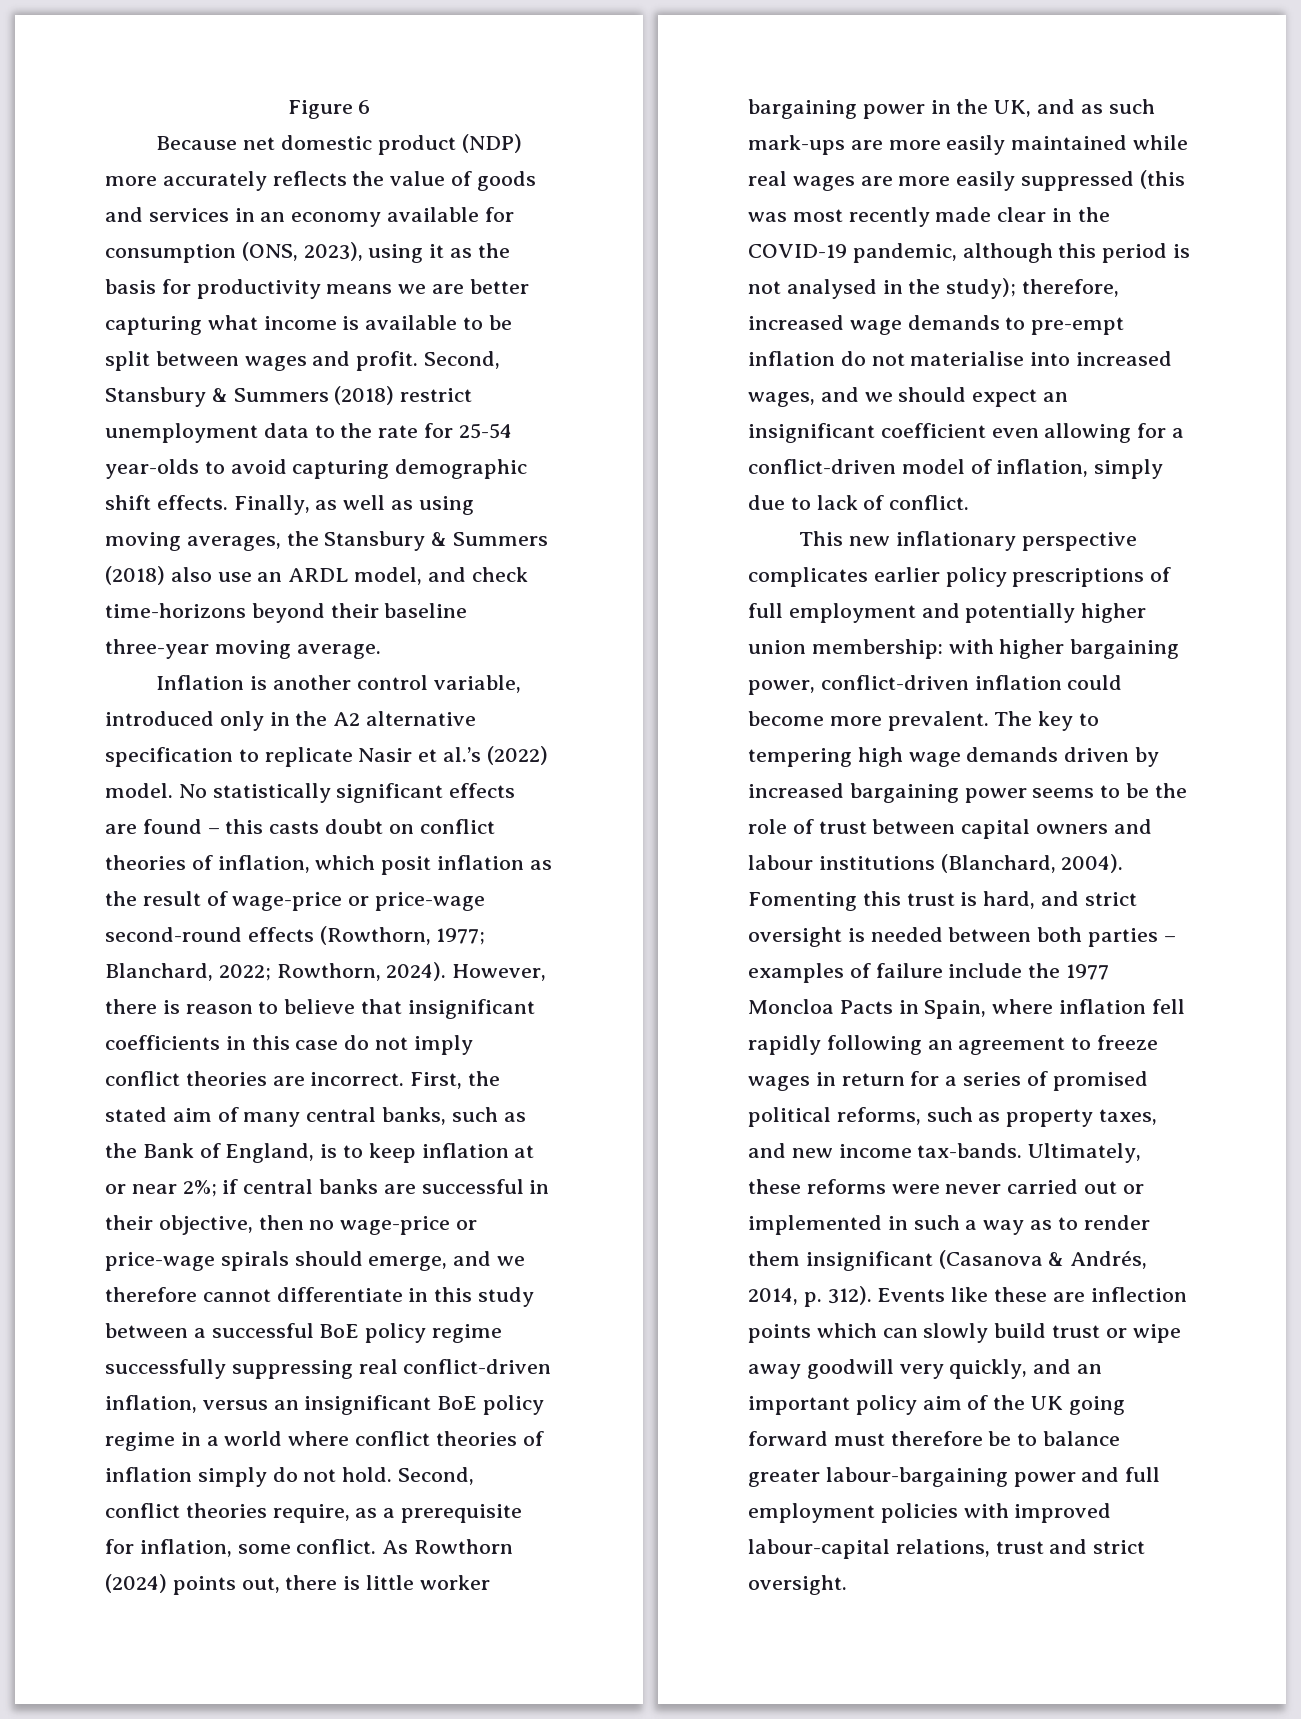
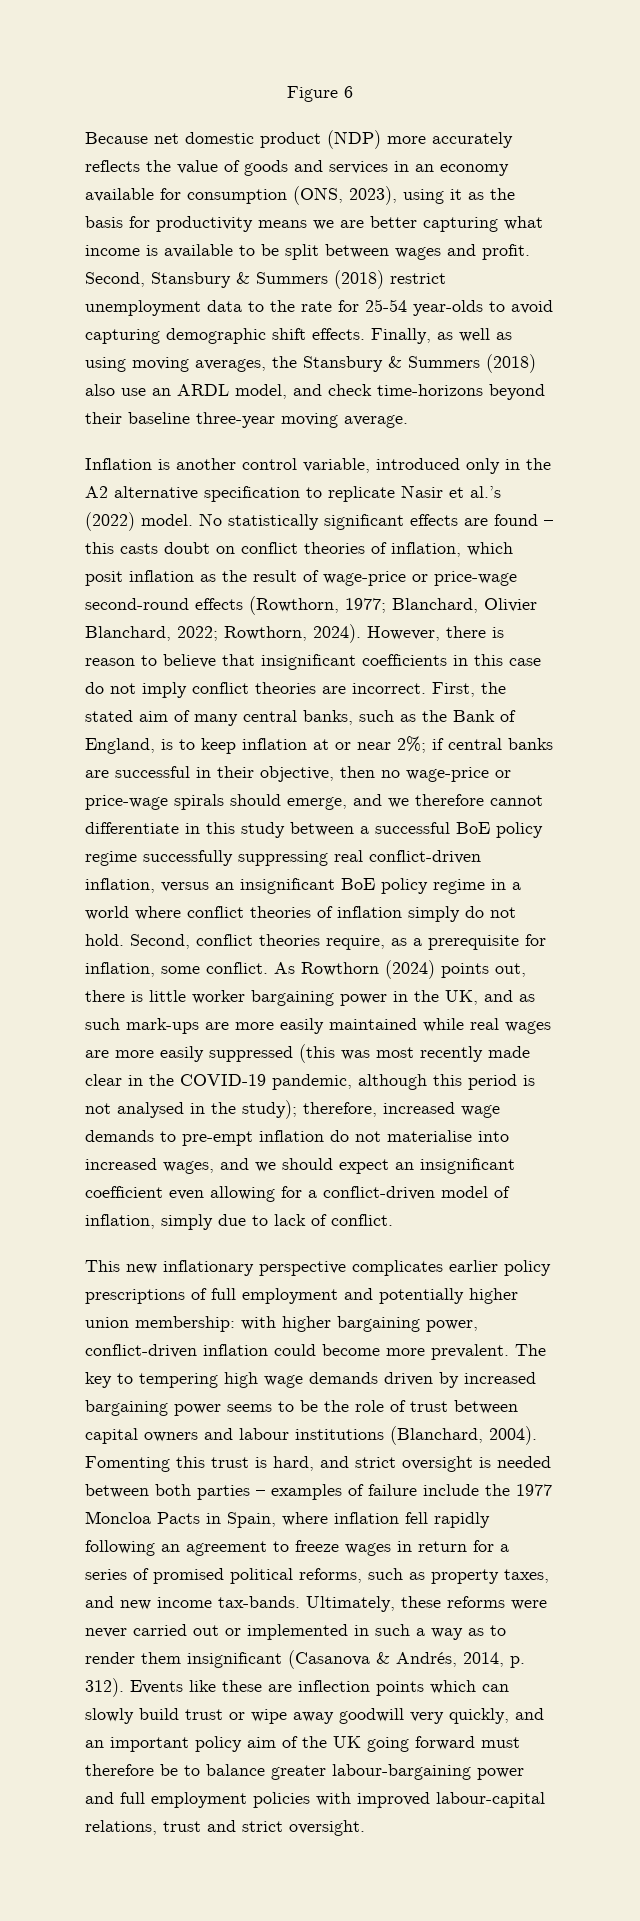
(213, 972) none -> [484,598,537,612] [85,626,171,641] Olivier Blanchard,

